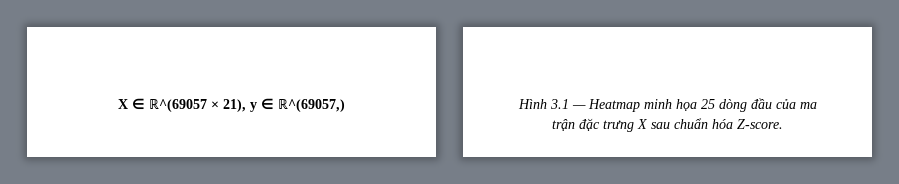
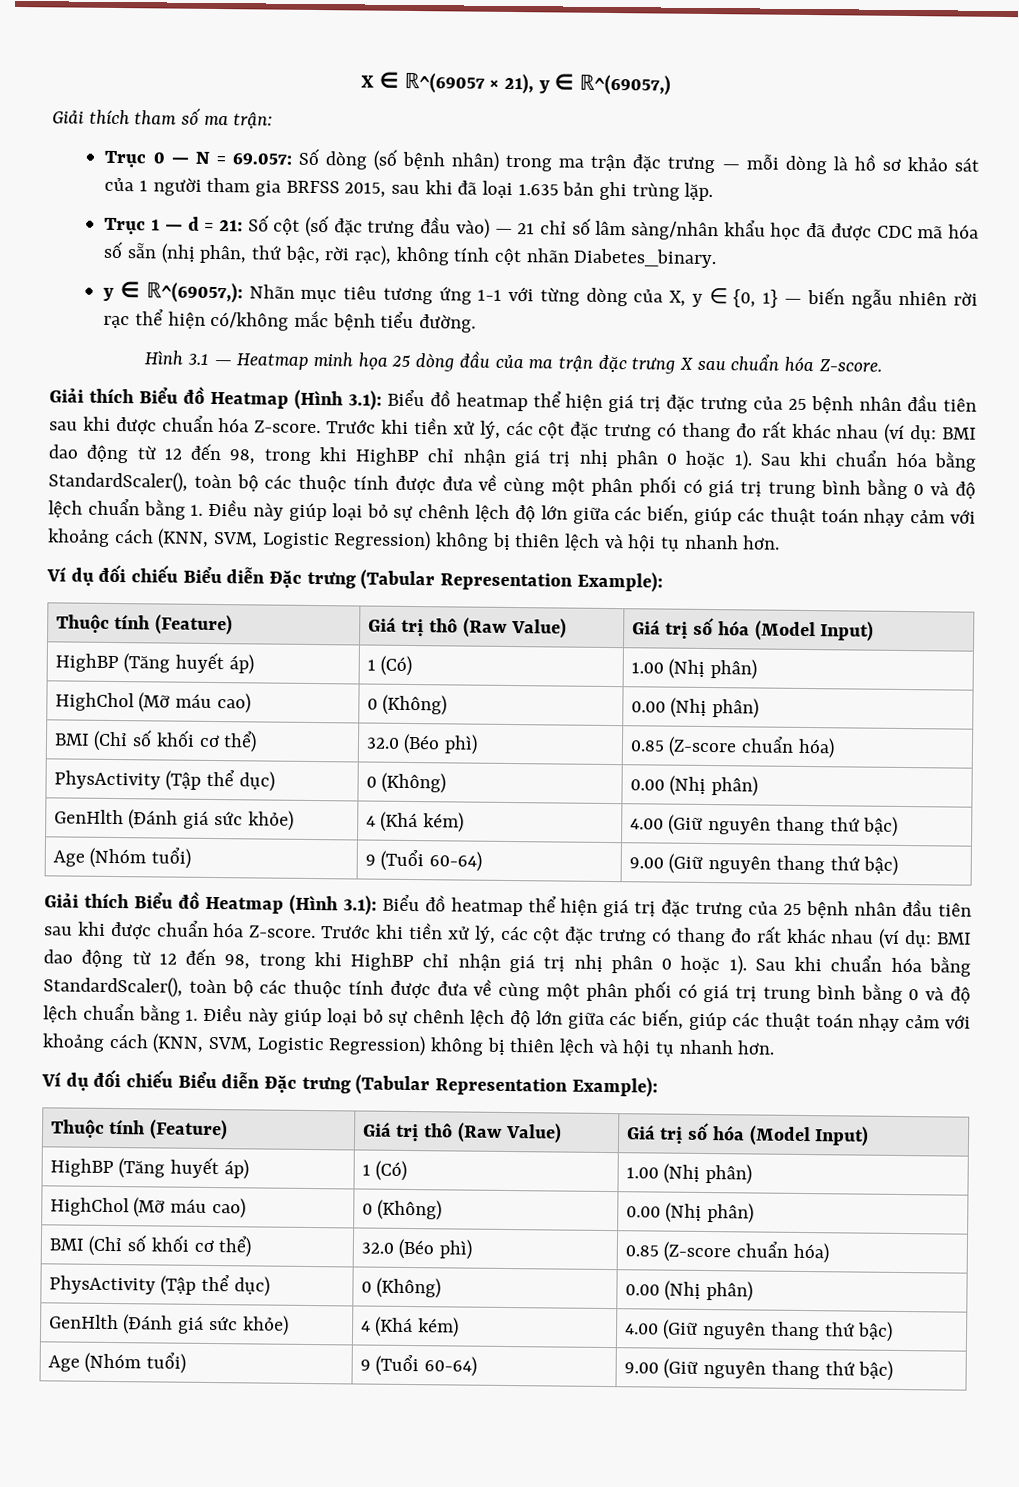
(345, 105) none -> [52,107,274,129] [104,148,980,175] [104,177,714,202] [104,215,979,241] [103,241,718,269] [103,281,978,309] [103,309,477,333] // Giải thích tham số ma trận: // Trục 0 — N = 69.057: Số dòng (số bệnh nhân) trong ma trận đặc trưng — mỗi dòng là hồ sơ khảo sát của 1 người tham gia BRFSS 2015, sau khi đã loại 1.635 bản ghi trùng lặp. // Trục 1 — d = 21: Số cột (số đặc trưng đầu vào) — 21 chỉ số lâm sàng/nhân khẩu học đã được CDC mã hóa số sẵn (nhị phân, thứ bậc, rời rạc), không tính cột nhãn Diabetes_binary. // y ∈ ℝ^(69057,): Nhãn mục tiêu tương ứng 1-1 với từng dòng của X, y ∈ {0, 1} — biến ngẫu nhiên rời rạc thể hiện có/không mắc bệnh tiểu đường.
(783, 124) none -> [49,386,978,414] [49,415,977,444] [48,443,976,472] [48,471,977,500] [48,498,977,527] [47,528,781,552] [46,564,663,593] [55,613,234,636] [367,616,567,639] [631,617,875,642] [54,652,254,675] [366,655,413,677] [630,658,758,680] [54,692,251,714] [366,694,448,716] [630,697,760,719] [53,730,258,753] [365,733,479,755] [629,736,835,759] [53,769,275,792] [365,772,447,794] [629,775,759,797] [53,809,294,831] [365,811,465,833] [629,814,899,837] [52,847,192,869] [364,849,483,872] [628,853,899,876] [44,891,973,919] [44,920,972,949] [43,948,971,977] [43,976,972,1004] [43,1003,972,1032] [42,1033,776,1057] [41,1069,658,1098] [49,1118,229,1141] [362,1121,562,1144] [626,1122,870,1147] [49,1157,249,1180] [361,1160,408,1181] [625,1163,753,1185] [49,1197,246,1219] [361,1199,443,1221] [625,1202,755,1224] [48,1235,252,1258] [360,1238,473,1260] [624,1241,829,1264] [48,1274,270,1297] [360,1277,442,1299] [624,1280,754,1302] [48,1314,289,1336] [360,1316,460,1338] [624,1319,894,1342] [47,1352,187,1374] [359,1354,478,1377] [623,1358,894,1381] // Giải thích Biểu đồ Heatmap (Hình 3.1): Biểu đồ heatmap thể hiện giá trị đặc trưng của 25 bệnh nhân đầu tiên sau khi được chuẩn hóa Z-score. Trước khi tiền xử lý, các cột đặc trưng có thang đo rất khác nhau (ví dụ: BMI dao động từ 12 đến 98, trong khi HighBP chỉ nhận giá trị nhị phân 0 hoặc 1). Sau khi chuẩn hóa bằng StandardScaler(), toàn bộ các thuộc tính được đưa về cùng một phân phối có giá trị trung bình bằng 0 và độ lệch chuẩn bằng 1. Điều này giúp loại bỏ sự chênh lệch độ lớn giữa các biến, giúp các thuật toán nhạy cảm với khoảng cách (KNN, SVM, Logistic Regression) không bị thiên lệch và hội tụ nhanh hơn. // Ví dụ đối chiếu Biểu diễn Đặc trưng (Tabular Representation Example): // Thuộc tính (Feature) | Giá trị thô (Raw Value) | Giá trị số hóa (Model Input) // HighBP (Tăng huyết áp) | 1 (Có) | 1.00 (Nhị phân) // HighChol (Mỡ máu cao) | 0 (Không) | 0.00 (Nhị phân) // BMI (Chỉ số khối cơ thể) | 32.0 (Béo phì) | 0.85 (Z-score chuẩn hóa) // PhysActivity (Tập thể dục) | 0 (Không) | 0.00 (Nhị phân) // GenHlth (Đánh giá sức khỏe) | 4 (Khá kém) | 4.00 (Giữ nguyên thang thứ bậc) // Age (Nhóm tuổi) | 9 (Tuổi 60-64) | 9.00 (Giữ nguyên thang thứ bậc) // Giải thích Biểu đồ Heatmap (Hình 3.1): Biểu đồ heatmap thể hiện giá trị đặc trưng của 25 bệnh nhân đầu tiên sau khi được chuẩn hóa Z-score. Trước khi tiền xử lý, các cột đặc trưng có thang đo rất khác nhau (ví dụ: BMI dao động từ 12 đến 98, trong khi HighBP chỉ nhận giá trị nhị phân 0 hoặc 1). Sau khi chuẩn hóa bằng StandardScaler(), toàn bộ các thuộc tính được đưa về cùng một phân phối có giá trị trung bình bằng 0 và độ lệch chuẩn bằng 1. Điều này giúp loại bỏ sự chênh lệch độ lớn giữa các biến, giúp các thuật toán nhạy cảm với khoảng cách (KNN, SVM, Logistic Regression) không bị thiên lệch và hội tụ nhanh hơn. // Ví dụ đối chiếu Biểu diễn Đặc trưng (Tabular Representation Example): // Thuộc tính (Feature) | Giá trị thô (Raw Value) | Giá trị số hóa (Model Input) // HighBP (Tăng huyết áp) | 1 (Có) | 1.00 (Nhị phân) // HighChol (Mỡ máu cao) | 0 (Không) | 0.00 (Nhị phân) // BMI (Chỉ số khối cơ thể) | 32.0 (Béo phì) | 0.85 (Z-score chuẩn hóa) // PhysActivity (Tập thể dục) | 0 (Không) | 0.00 (Nhị phân) // GenHlth (Đánh giá sức khỏe) | 4 (Khá kém) | 4.00 (Giữ nguyên thang thứ bậc) // Age (Nhóm tuổi) | 9 (Tuổi 60-64) | 9.00 (Giữ nguyên thang thứ bậc)

